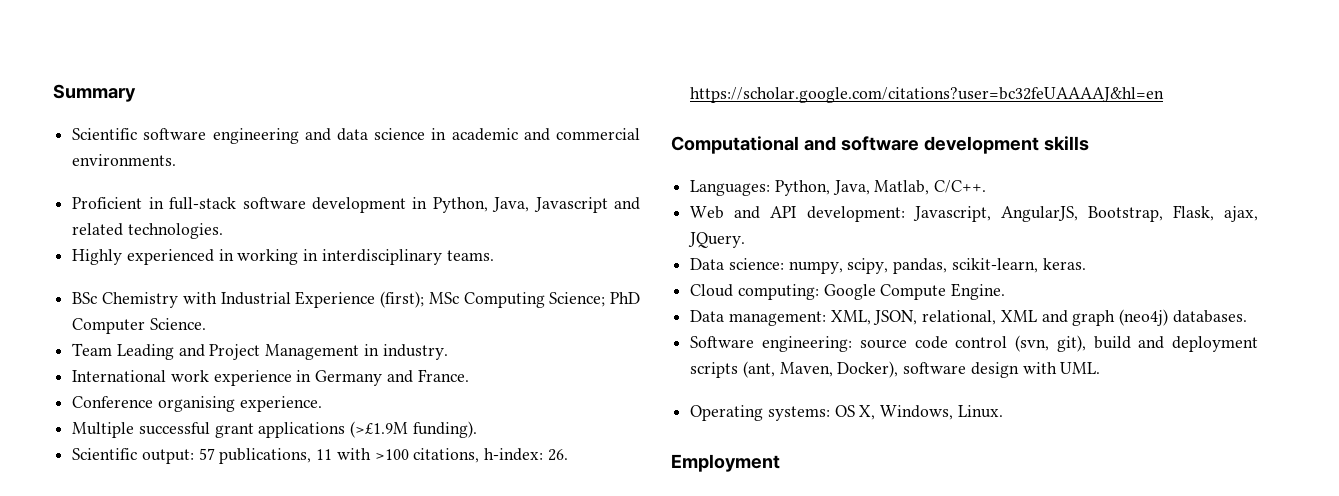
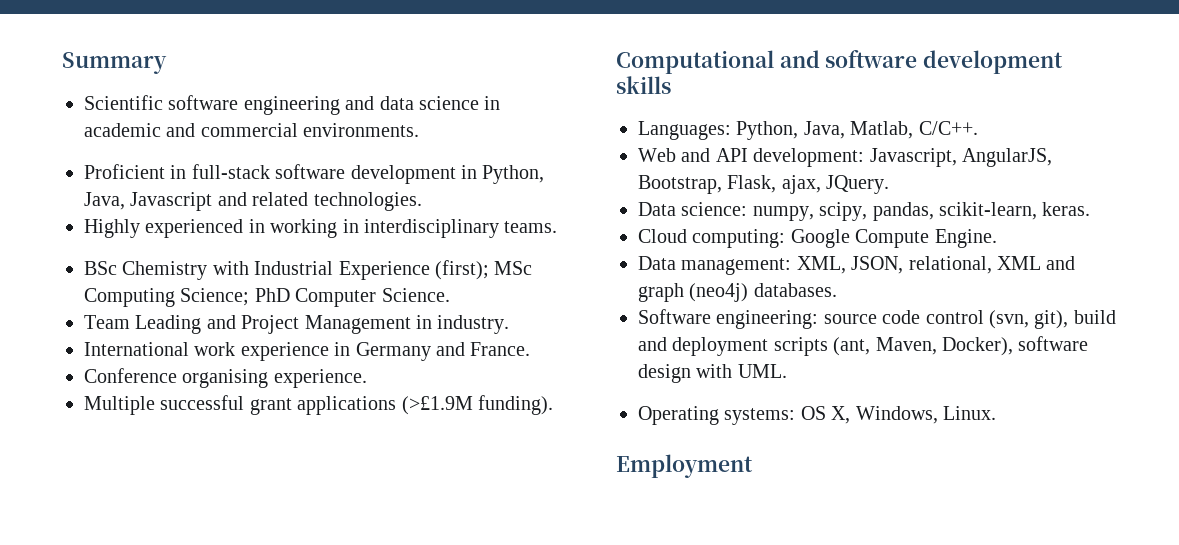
[72,448,568,464] [690,87,1165,103] // Scientific output: 57 publications, 11 with >100 citations, h-index: 26. https://scholar.google.com/citations?user=bc32feUAAAAJ&hl=en -> (553, 405) none

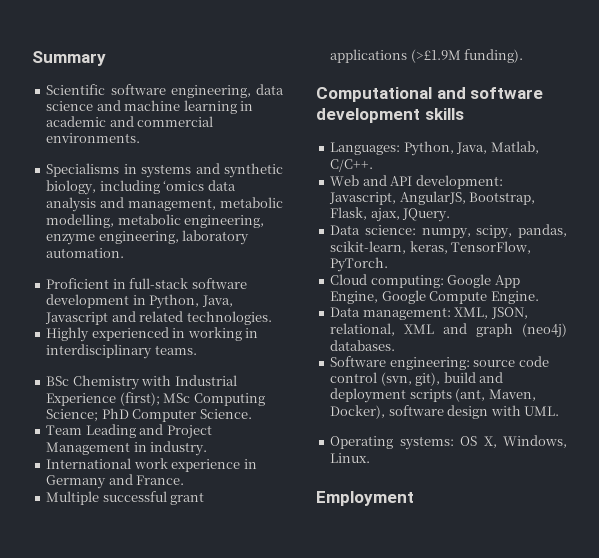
[243,96,479,115] engineering and data science -> [170,84,284,98] [46,100,237,114] engineering, data science and machine learning
(420, 130) none -> [46,163,283,178] [46,180,236,195] [46,197,283,212] [46,214,265,228] [46,230,250,245] [46,248,125,258] // Specialisms in systems and synthetic biology, including ‘omics data analysis and management, metabolic modelling, metabolic engineering, enzyme engineering, laboratory automation.
[84,368,367,388] // Conference organising experience. -> (185, 480) none
[1042,202,1091,216] keras. -> [409,241,532,254] [330,257,389,272] keras, TensorFlow, PyTorch.
(850, 238) none -> [494,275,520,288] [330,290,426,304] App Engine, Google

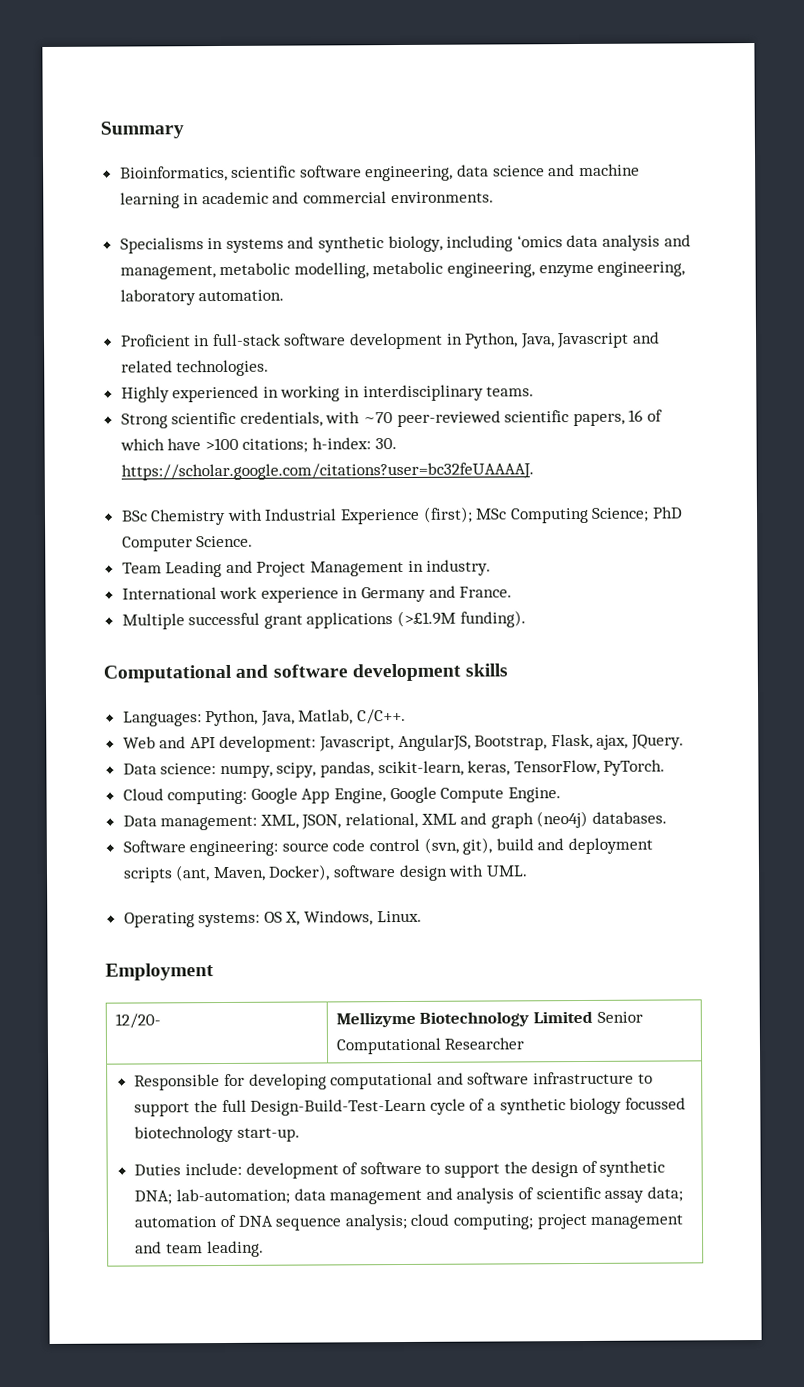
[46,84,106,95] Scientific -> [119,165,297,182] Bioinformatics, scientific
(197, 350) none -> [120,409,664,429] [119,437,397,453] [120,462,534,481] // Strong scientific credentials, with ~70 peer-reviewed scientific papers, 16 of which have >100 citations; h-index: 30. https://scholar.google.com/citations?user=bc32feUAAAAJ.
(414, 498) none -> [114,1013,161,1029] [335,1010,643,1028] [335,1037,525,1055] [134,1071,653,1091] [134,1097,686,1117] [134,1125,301,1143] [134,1160,666,1179] [134,1186,683,1205] [134,1213,684,1231] [135,1240,264,1258] // 12/20- | Mellizyme Biotechnology Limited Senior Computational Researcher // Responsible for developing computational and software infrastructure to support the full Design-Build-Test-Learn cycle of a synthetic biology focussed biotechnology start-up. // Duties include: development of software to support the design of synthetic DNA; lab-automation; data management and analysis of scientific assay data; automation of DNA sequence analysis; cloud computing; project management and team leading.

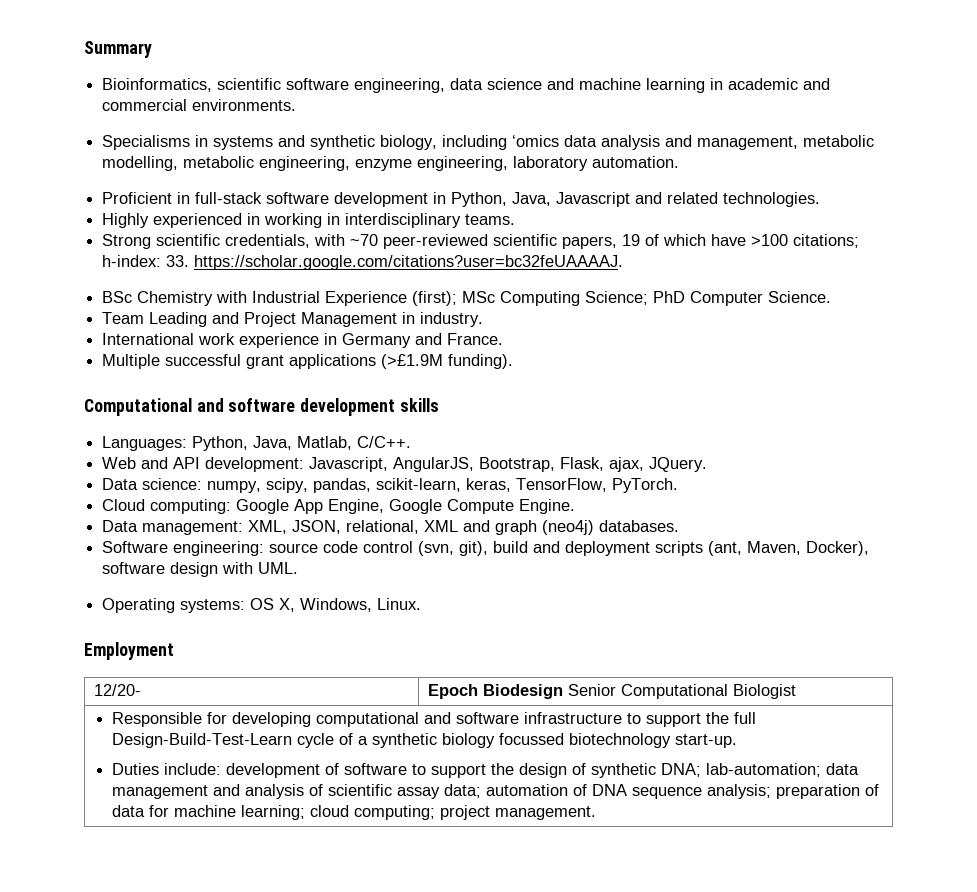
[628,409,644,422] 16 -> [622,234,641,246] 19
[374,438,397,450] 30. -> [166,255,190,267] 33.
[335,1010,593,1028] Mellizyme Biotechnology Limited -> [427,684,563,699] Epoch Biodesign
[444,1037,525,1050] Researcher -> [732,684,796,699] Biologist
[410,1213,684,1230] [135,1240,264,1258] cloud computing; project management and team leading. -> [775,784,879,799] [111,805,596,820] preparation of data for machine learning; cloud computing; project management.

